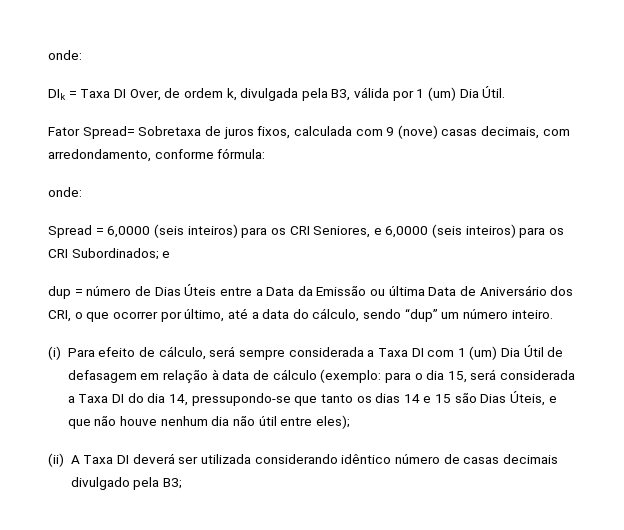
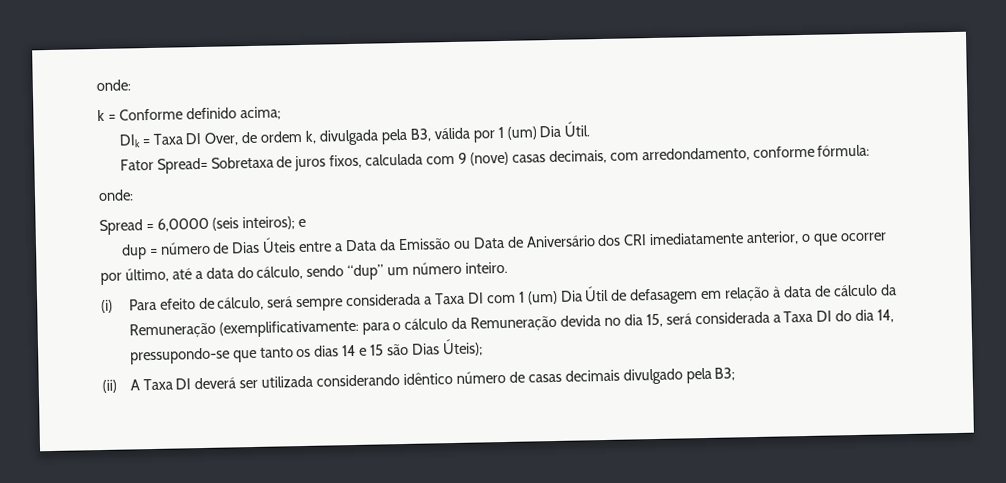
[48,50,82,60] onde: -> [96,79,131,92] [97,106,281,122] onde: // k = Conforme definido acima;
[187,224,565,238] [48,248,159,260] inteiros) para os CRI Seniores, e 6,0000 (seis inteiros) para os CRI Subordinados; -> [241,216,295,231] inteiros);
[388,286,425,296] última -> (471, 244) none
[48,310,71,322] CRI, -> [623,231,800,246] CRI imediatamente anterior,
[320,369,423,383] (exemplo: para o -> [879,284,897,296] [128,315,621,339] da Remuneração (exemplificativamente: para o cálculo da Remuneração devida no
[510,391,557,406] [67,415,350,429] Úteis, e que não houve nenhum dia não útil entre eles); -> [441,338,483,357] Úteis);

